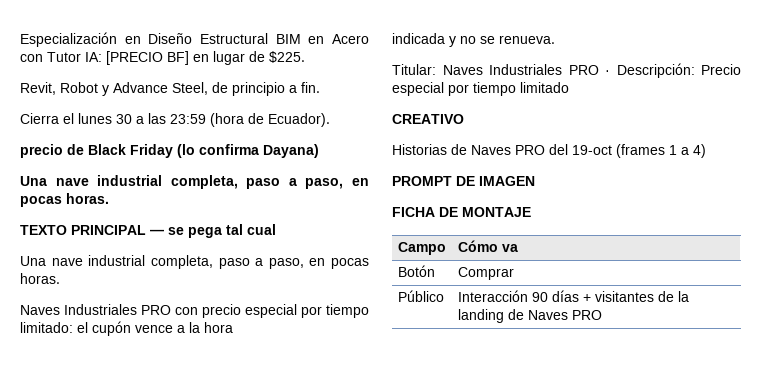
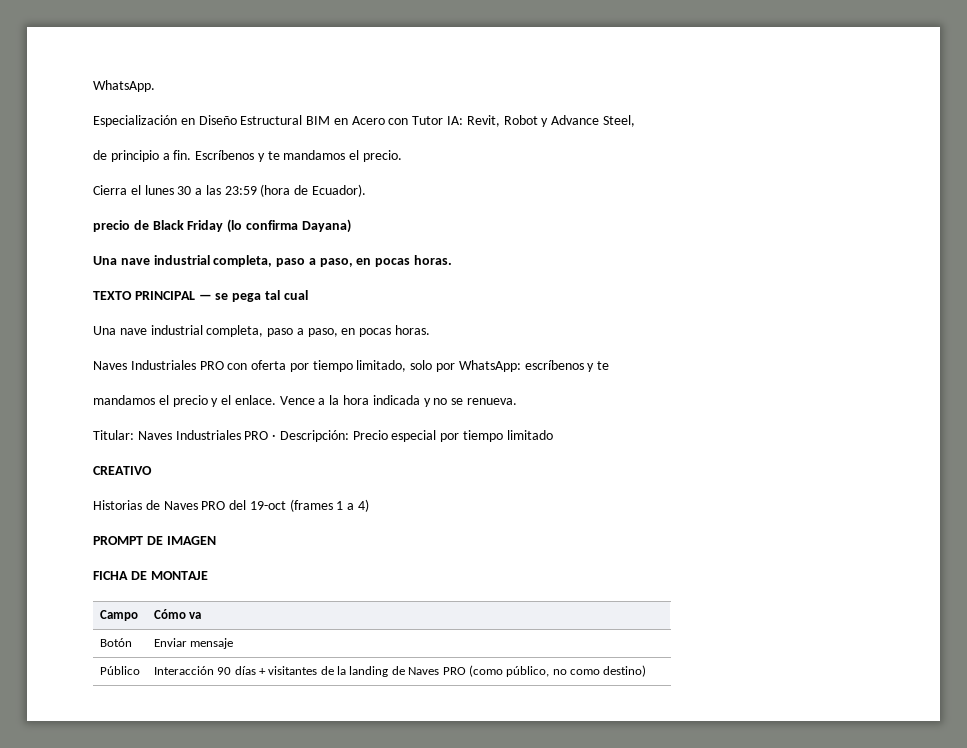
(20, 39) none -> [93,80,155,92] WhatsApp. //
[106,51,305,65] [PRECIO BF] en lugar de $225. // -> (464, 120) none
(208, 88) none -> (635, 121) //
(320, 87) none -> [195,150,403,162] Escríbenos y te mandamos el precio.
[202,304,369,318] [20,321,173,336] precio especial por tiempo limitado: el cupón vence -> [251,360,610,372] [93,395,315,407] oferta por tiempo limitado, solo por WhatsApp: escríbenos y te // mandamos el precio y el enlace. Vence
(233, 327) // -> (370, 400) none
[457,267,514,280] Comprar -> [153,638,234,649] Enviar mensaje
(602, 315) none -> [468,665,647,677] (como público, no como destino)

